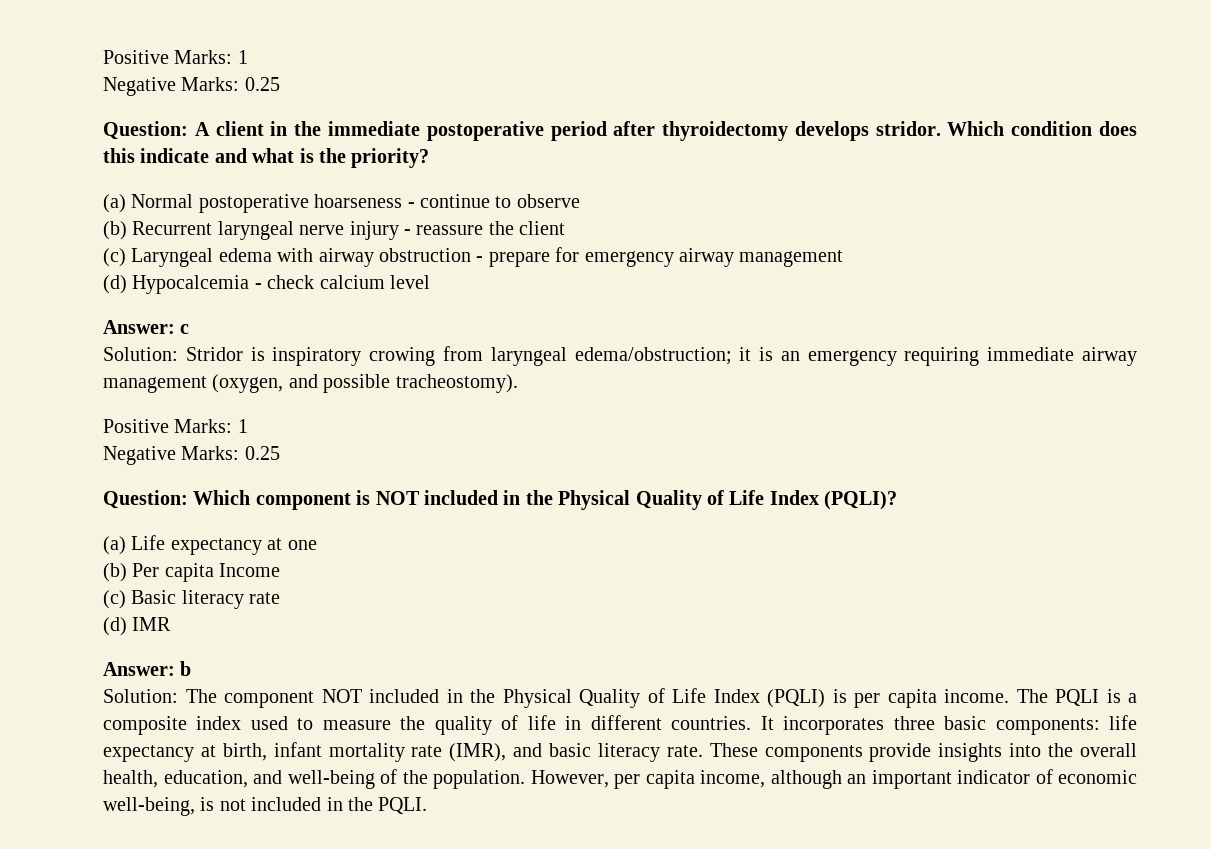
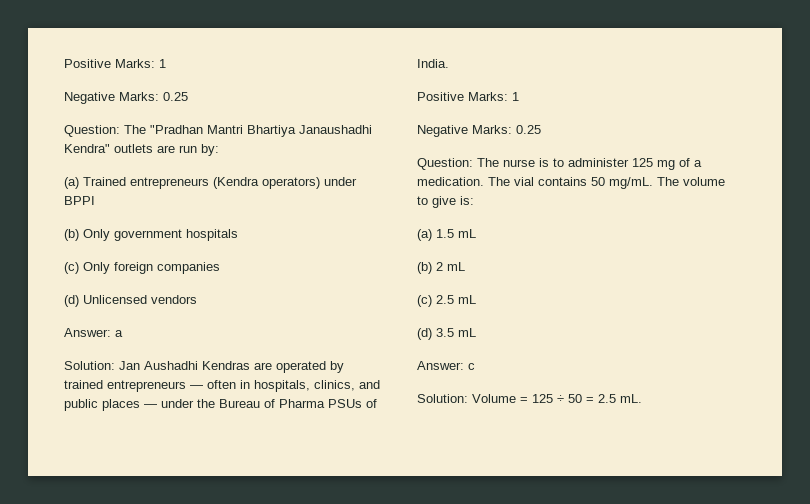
[103,50,248,64] [103,77,280,96] [103,121,1138,141] [103,148,430,168] [103,194,580,213] [103,221,566,240] [103,247,844,267] [103,275,430,294] [103,320,190,334] [103,346,1138,366] [103,374,518,393] [103,419,248,433] [103,446,280,465] [103,490,898,510] [103,535,317,555] [103,563,281,582] [103,590,281,609] [103,617,172,636] [103,661,192,676] [103,688,1137,708] [103,715,1138,735] [103,742,1137,762] [103,769,1137,789] [103,797,428,816] Positive Marks: 1 // Negative Marks: 0.25 // Question: A client in the immediate postoperative period after thyroidectomy develops stridor. Which condition does this indicate and what is the priority? // (a) Normal postoperative hoarseness - continue to observe // (b) Recurrent laryngeal nerve injury - reassure the client // (c) Laryngeal edema with airway obstruction - prepare for emergency airway management // (d) Hypocalcemia - check calcium level // Answer: c // Solution: Stridor is inspiratory crowing from laryngeal edema/obstruction; it is an emergency requiring immediate airway management (oxygen, and possible tracheostomy). // Positive Marks: 1 // Negative Marks: 0.25 // Question: Which component is NOT included in the Physical Quality of Life Index (PQLI)? // (a) Life expectancy at one // (b) Per capita Income // (c) Basic literacy rate // (d) IMR // Answer: b // Solution: The component NOT included in the Physical Quality of Life Index (PQLI) is per capita income. The PQLI is a composite index used to measure the quality of life in different countries. It incorporates three basic components: life expectancy at birth, infant mortality rate (IMR), and basic literacy rate. These components provide insights into the overall health, education, and well-being of the population. However, per capita income, although an important indicator of economic well-being, is not included in the PQLI. -> [64,59,166,68] [64,92,188,104] [64,125,372,137] [64,144,219,156] [64,177,357,189] [64,196,95,205] [64,229,238,241] [64,262,220,274] [64,295,197,307] [64,328,123,337] [64,361,344,373] [64,380,380,392] [64,399,377,411] [417,59,449,68] [417,92,519,101] [417,125,541,137] [417,158,702,170] [417,177,725,189] [417,196,474,208] [417,229,476,241] [417,262,465,274] [417,295,476,307] [417,328,476,340] [417,361,475,370] [417,394,642,403] Positive Marks: 1 // Negative Marks: 0.25 // Question: The "Pradhan Mantri Bhartiya Janaushadhi Kendra" outlets are run by: // (a) Trained entrepreneurs (Kendra operators) under BPPI // (b) Only government hospitals // (c) Only foreign companies // (d) Unlicensed vendors // Answer: a // Solution: Jan Aushadhi Kendras are operated by trained entrepreneurs — often in hospitals, clinics, and public places — under the Bureau of Pharma PSUs of India. // Positive Marks: 1 // Negative Marks: 0.25 // Question: The nurse is to administer 125 mg of a medication. The vial contains 50 mg/mL. The volume to give is: // (a) 1.5 mL // (b) 2 mL // (c) 2.5 mL // (d) 3.5 mL // Answer: c // Solution: Volume = 125 ÷ 50 = 2.5 mL.

